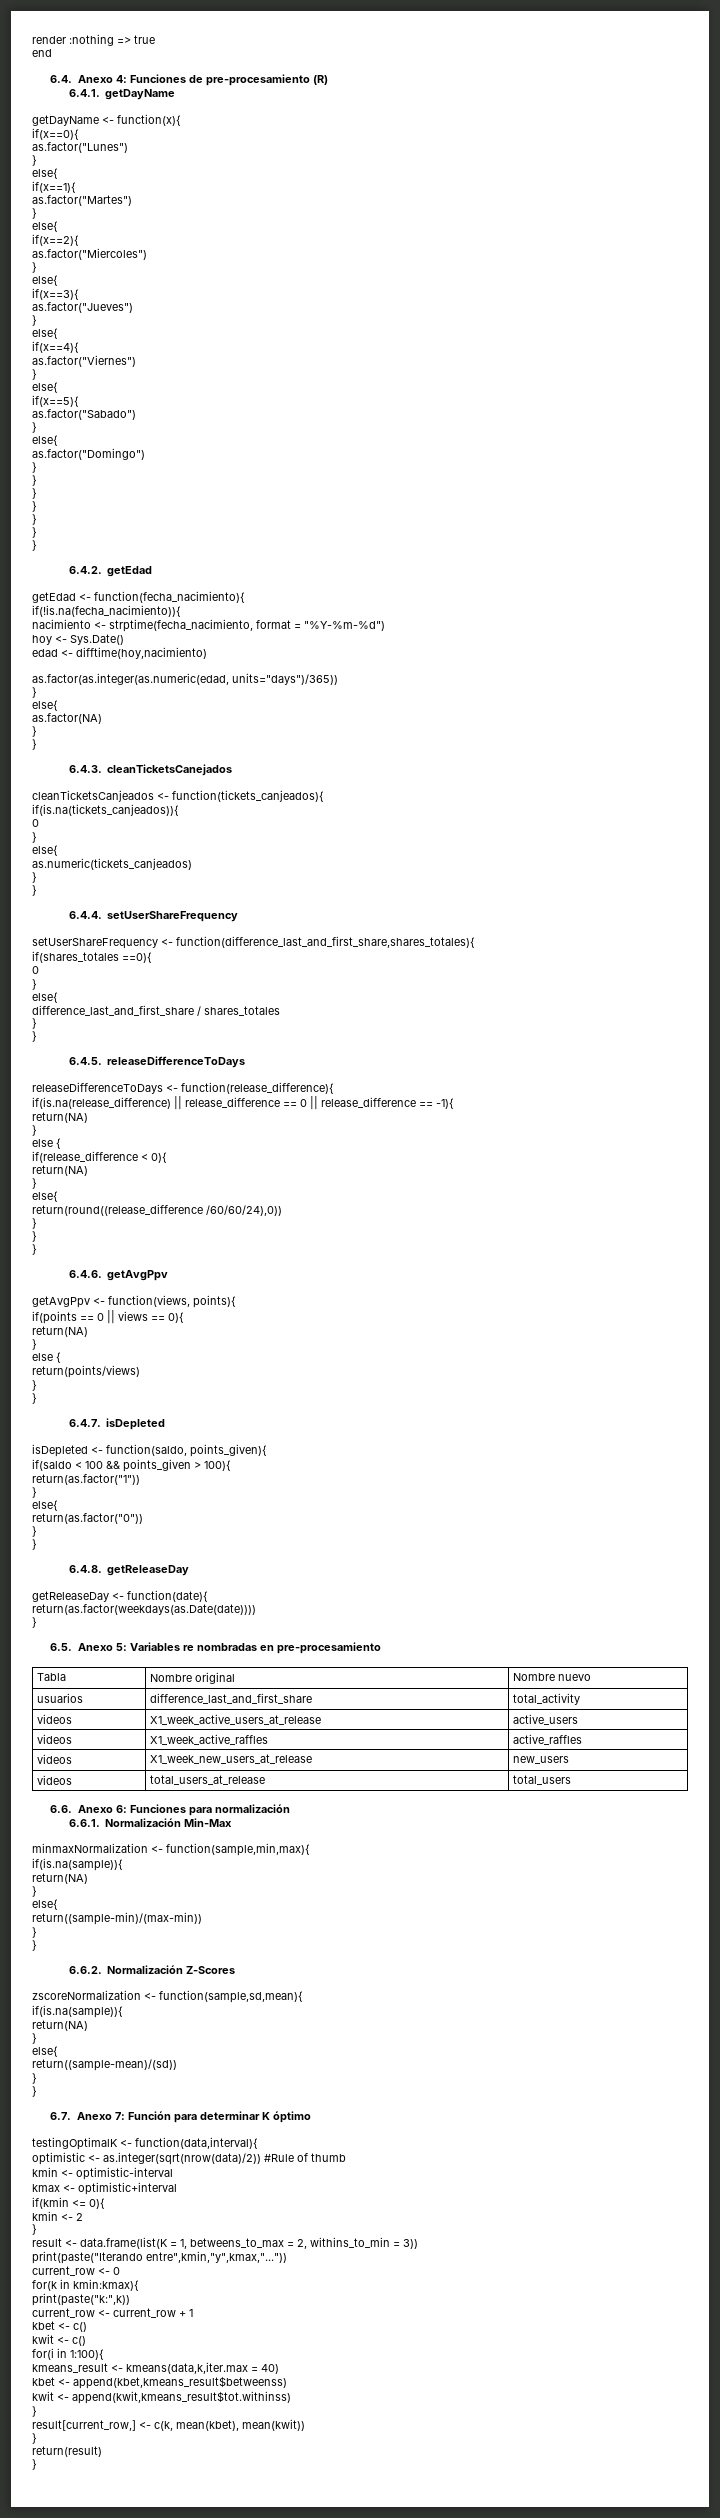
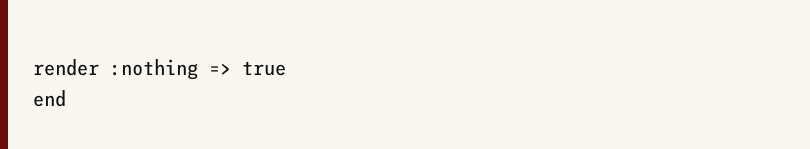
[50,74,328,86] [68,89,176,100] [32,114,181,126] [32,128,79,140] [32,142,128,153] [32,155,37,166] [32,168,58,179] [32,181,76,193] [32,195,132,206] [32,208,37,219] [32,221,58,232] [32,234,79,246] [32,248,147,260] [32,262,37,273] [32,275,58,286] [32,288,79,300] [32,302,133,313] [32,315,37,326] [32,328,58,339] [32,341,79,353] [32,355,136,367] [32,369,37,380] [32,382,58,393] [32,395,79,407] [32,409,136,420] [32,422,37,433] [32,435,58,446] [32,448,145,460] [32,462,37,473] [32,475,37,486] [32,488,37,499] [32,501,37,512] [32,514,37,525] [32,527,37,538] [32,540,37,551] [68,566,153,577] [32,591,245,603] [32,605,181,617] [32,619,385,632] [32,634,124,645] [32,647,207,659] [32,673,338,685] [32,687,37,698] [32,700,58,711] [32,713,102,724] [32,726,37,737] [32,739,37,750] [68,764,233,776] [32,790,324,802] [32,804,179,816] [32,819,39,827] [32,832,37,843] [32,845,58,856] [32,858,192,870] [32,872,37,883] [32,885,37,896] [68,911,239,922] [32,936,475,949] [32,951,152,963] [32,966,39,974] [32,979,37,990] [32,992,58,1003] [32,1005,280,1016] [32,1018,37,1029] [32,1031,37,1042] [68,1056,246,1068] [32,1082,334,1094] [32,1096,454,1110] [32,1112,88,1123] [32,1125,37,1136] [32,1138,61,1149] [32,1151,167,1163] [32,1165,88,1176] [32,1178,37,1189] [32,1191,58,1202] [32,1204,282,1216] [32,1218,37,1229] [32,1231,37,1242] [32,1244,37,1255] [68,1270,169,1281] [32,1295,236,1308] [32,1310,184,1324] [32,1326,88,1337] [32,1339,37,1350] [32,1352,61,1363] [32,1365,140,1378] [32,1380,37,1391] [32,1393,37,1404] [68,1418,166,1430] [32,1444,267,1457] [32,1459,231,1472] [32,1474,140,1485] [32,1487,37,1498] [32,1500,58,1511] [32,1513,143,1524] [32,1526,37,1537] [32,1539,37,1550] [68,1565,190,1576] [32,1590,208,1602] [32,1604,256,1615] [32,1617,37,1628] [50,1642,381,1654] [36,1673,66,1681] [149,1672,235,1684] [512,1673,591,1681] [36,1693,83,1703] [149,1693,312,1704] [512,1693,580,1705] [36,1714,72,1724] [149,1714,321,1725] [512,1714,578,1725] [36,1734,72,1744] [149,1734,268,1745] [512,1734,582,1745] [36,1754,72,1764] [149,1754,312,1764] [512,1756,569,1764] [36,1775,72,1785] [149,1775,265,1785] [512,1775,571,1785] [50,1804,290,1816] [68,1818,233,1827] [32,1843,310,1856] [32,1858,123,1871] [32,1873,88,1884] [32,1886,37,1897] [32,1899,58,1910] [32,1912,202,1925] [32,1927,37,1938] [32,1940,37,1951] [68,1965,236,1974] [32,1990,303,2003] [32,2005,123,2018] [32,2020,88,2031] [32,2033,37,2044] [32,2046,58,2057] [32,2059,177,2071] [32,2073,37,2084] [32,2086,37,2097] [50,2111,311,2123] [32,2137,258,2150] [32,2152,346,2165] [32,2167,173,2180] [32,2182,177,2195] [32,2197,105,2209] [32,2211,83,2221] [32,2224,37,2235] [32,2237,418,2249] [32,2251,287,2264] [32,2266,120,2276] [32,2279,139,2291] [32,2293,130,2306] [32,2308,193,2318] [32,2321,87,2332] [32,2334,86,2346] [32,2348,104,2360] [32,2362,279,2374] [32,2376,287,2389] [32,2391,291,2404] [32,2406,37,2417] [32,2419,305,2431] [32,2433,37,2444] [32,2446,102,2457] [32,2459,37,2470] // 6.4. Anexo 4: Funciones de pre-procesamiento (R) // 6.4.1. getDayName // getDayName <- function(x){ // if(x==0){ // as.factor("Lunes") // } // else{ // if(x==1){ // as.factor("Martes") // } // else{ // if(x==2){ // as.factor("Miercoles") // } // else{ // if(x==3){ // as.factor("Jueves") // } // else{ // if(x==4){ // as.factor("Viernes") // } // else{ // if(x==5){ // as.factor("Sabado") // } // else{ // as.factor("Domingo") // } // } // } // } // } // } // } // 6.4.2. getEdad // getEdad <- function(fecha_nacimiento){ // if(!is.na(fecha_nacimiento)){ // nacimiento <- strptime(fecha_nacimiento, format = "%Y-%m-%d") // hoy <- Sys.Date() // edad <- difftime(hoy,nacimiento) // as.factor(as.integer(as.numeric(edad, units="days")/365)) // } // else{ // as.factor(NA) // } // } // 6.4.3. cleanTicketsCanejados // cleanTicketsCanjeados <- function(tickets_canjeados){ // if(is.na(tickets_canjeados)){ // 0 // } // else{ // as.numeric(tickets_canjeados) // } // } // 6.4.4. setUserShareFrequency // setUserShareFrequency <- function(difference_last_and_first_share,shares_totales){ // if(shares_totales ==0){ // 0 // } // else{ // difference_last_and_first_share / shares_totales // } // } // 6.4.5. releaseDifferenceToDays // releaseDifferenceToDays <- function(release_difference){ // if(is.na(release_difference) || release_difference == 0 || release_difference == -1){ // return(NA) // } // else { // if(release_difference < 0){ // return(NA) // } // else{ // return(round((release_difference /60/60/24),0)) // } // } // } // 6.4.6. getAvgPpv // getAvgPpv <- function(views, points){ // if(points == 0 || views == 0){ // return(NA) // } // else { // return(points/views) // } // } // 6.4.7. isDepleted // isDepleted <- function(saldo, points_given){ // if(saldo < 100 && points_given > 100){ // return(as.factor("1")) // } // else{ // return(as.factor("0")) // } // } // 6.4.8. getReleaseDay // getReleaseDay <- function(date){ // return(as.factor(weekdays(as.Date(date)))) // } // 6.5. Anexo 5: Variables re nombradas en pre-procesamiento // Tabla | Nombre original | Nombre nuevo // usuarios | difference_last_and_first_share | total_activity // videos | X1_week_active_users_at_release | active_users // videos | X1_week_active_raffles | active_raffles // videos | X1_week_new_users_at_release | new_users // videos | total_users_at_release | total_users // 6.6. Anexo 6: Funciones para normalización // 6.6.1. Normalización Min-Max // minmaxNormalization <- function(sample,min,max){ // if(is.na(sample)){ // return(NA) // } // else{ // return((sample-min)/(max-min)) // } // } // 6.6.2. Normalización Z-Scores // zscoreNormalization <- function(sample,sd,mean){ // if(is.na(sample)){ // return(NA) // } // else{ // return((sample-mean)/(sd)) // } // } // 6.7. Anexo 7: Función para determinar K óptimo // testingOptimalK <- function(data,interval){ // optimistic <- as.integer(sqrt(nrow(data)/2)) #Rule of thumb // kmin <- optimistic-interval // kmax <- optimistic+interval // if(kmin <= 0){ // kmin <- 2 // } // result <- data.frame(list(K = 1, betweens_to_max = 2, withins_to_min = 3)) // print(paste("Iterando entre",kmin,"y",kmax,"...")) // current_row <- 0 // for(k in kmin:kmax){ // print(paste("k:",k)) // current_row <- current_row + 1 // kbet <- c() // kwit <- c() // for(i in 1:100){ // kmeans_result <- kmeans(data,k,iter.max = 40) // kbet <- append(kbet,kmeans_result$betweenss) // kwit <- append(kwit,kmeans_result$tot.withinss) // } // result[current_row,] <- c(k, mean(kbet), mean(kwit)) // } // return(result) // } -> (66, 98) none

